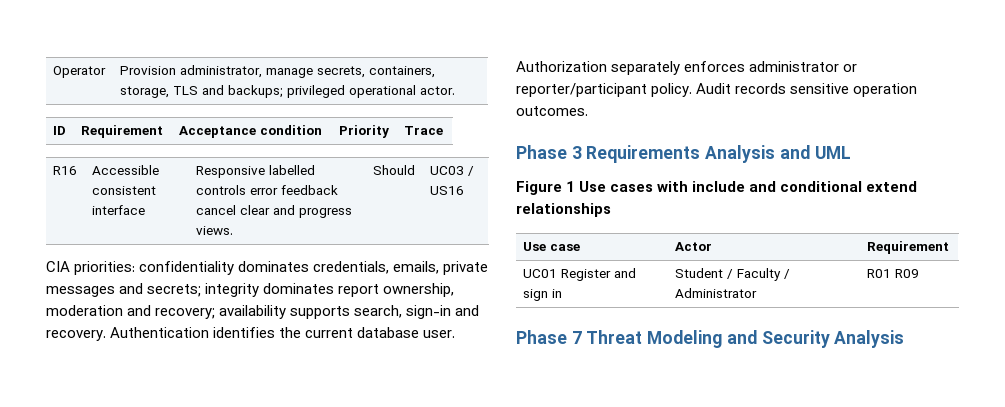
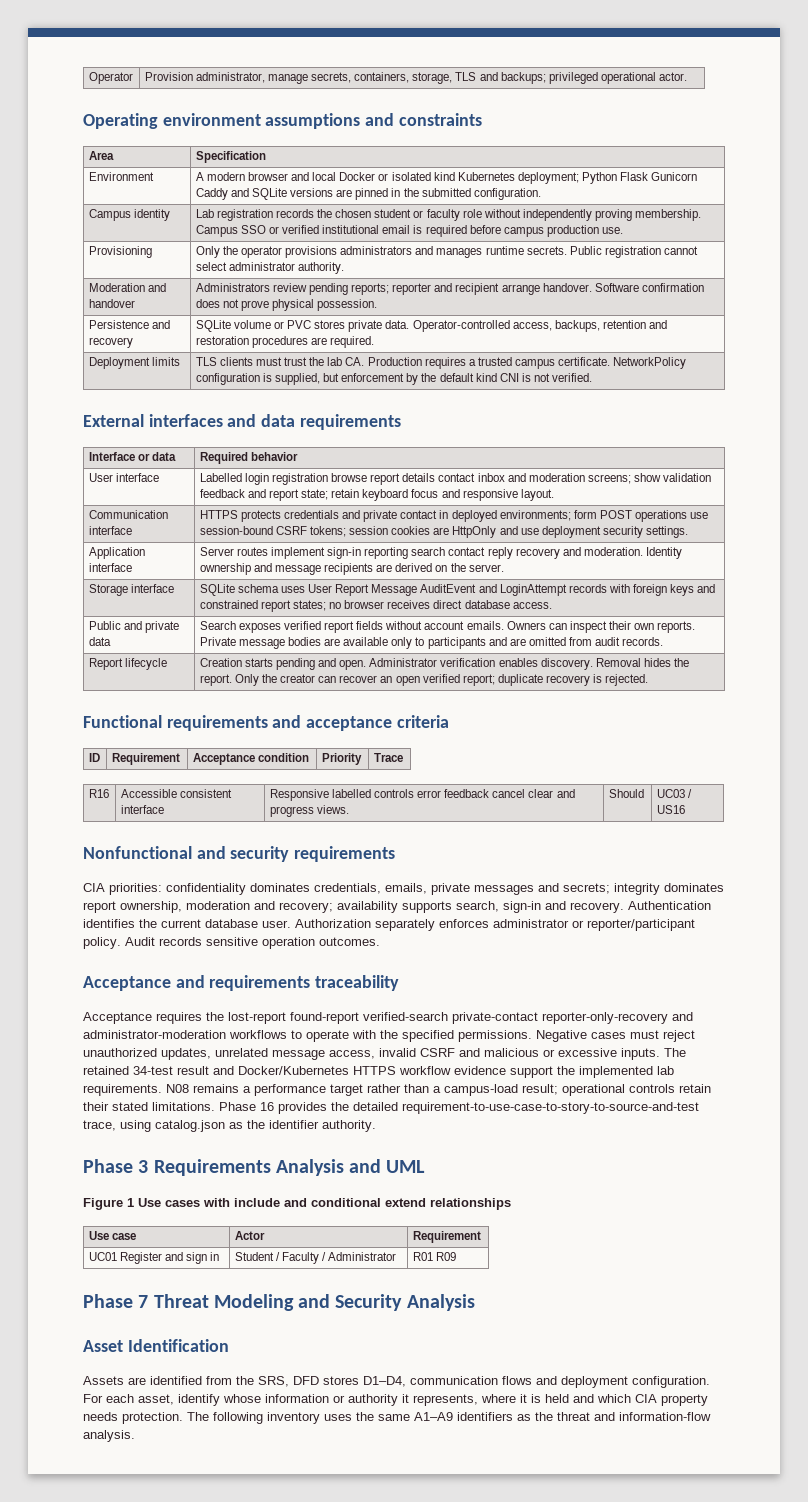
(456, 90) none -> [83,113,482,129] [88,151,114,160] [195,151,266,163] [88,172,154,181] [195,172,698,184] [195,188,541,200] [88,209,170,221] [195,209,702,221] [195,225,623,237] [88,246,152,258] [195,246,698,258] [195,262,345,274] [88,283,166,292] [88,299,135,308] [195,283,704,295] [195,299,378,311] [88,320,170,329] [88,337,133,348] [195,320,667,332] [195,336,375,348] [88,357,180,369] [195,357,687,369] [195,373,593,385] [83,414,401,430] [88,452,177,461] [199,452,298,464] [88,473,159,482] [199,473,712,485] [199,489,554,501] [88,510,168,519] [88,526,132,535] [199,510,709,522] [199,526,688,538] [88,547,145,559] [88,563,132,572] [199,547,682,559] [199,563,504,575] [88,584,174,596] [199,584,716,596] [199,600,552,612] [88,621,180,633] [88,637,111,646] [199,621,696,633] [199,637,664,649] [88,658,167,670] [199,658,689,670] [199,674,649,686] [83,715,449,731] // Operating environment assumptions and constraints // Area | Specification // Environment | A modern browser and local Docker or isolated kind Kubernetes deployment; Python Flask Gunicorn Caddy and SQLite versions are pinned in the submitted configuration. // Campus identity | Lab registration records the chosen student or faculty role without independently proving membership. Campus SSO or verified institutional email is required before campus production use. // Provisioning | Only the operator provisions administrators and manages runtime secrets. Public registration cannot select administrator authority. // Moderation and handover | Administrators review pending reports; reporter and recipient arrange handover. Software confirmation does not prove physical possession. // Persistence and recovery | SQLite volume or PVC stores private data. Operator-controlled access, backups, retention and restoration procedures are required. // Deployment limits | TLS clients must trust the lab CA. Production requires a trusted campus certificate. NetworkPolicy configuration is supplied, but enforcement by the default kind CNI is not verified. // External interfaces and data requirements // Interface or data | Required behavior // User interface | Labelled login registration browse report details contact inbox and moderation screens; show validation feedback and report state; retain keyboard focus and responsive layout. // Communication interface | HTTPS protects credentials and private contact in deployed environments; form POST operations use session-bound CSRF tokens; session cookies are HttpOnly and use deployment security settings. // Application interface | Server routes implement sign-in reporting search contact reply recovery and moderation. Identity ownership and message recipients are derived on the server. // Storage interface | SQLite schema uses User Report Message AuditEvent and LoginAttempt records with foreign keys and constrained report states; no browser receives direct database access. // Public and private data | Search exposes verified report fields without account emails. Owners can inspect their own reports. Private message bodies are available only to participants and are omitted from audit records. // Report lifecycle | Creation starts pending and open. Administrator verification enables discovery. Removal hides the report. Only the creator can recover an open verified report; duplicate recovery is rejected. // Functional requirements and acceptance criteria
(465, 190) none -> [83,846,396,862] // Nonfunctional and security requirements
(588, 111) none -> [83,975,400,991] [83,1012,693,1024] [83,1030,695,1042] [83,1048,686,1060] [83,1066,674,1078] [83,1084,711,1096] [83,1102,699,1114] [83,1120,376,1132] // Acceptance and requirements traceability // Acceptance requires the lost-report found-report verified-search private-contact reporter-only-recovery and administrator-moderation workflows to operate with the specified permissions. Negative cases must reject unauthorized updates, unrelated message access, invalid CSRF and malicious or excessive inputs. The retained 34-test result and Docker/Kubernetes HTTPS workflow evidence support the implemented lab requirements. N08 remains a performance target rather than a campus-load result; operational controls retain their stated limitations. Phase 16 provides the detailed requirement-to-use-case-to-story-to-source-and-test trace, using catalog.json as the identifier authority.
(905, 339) none -> [83,1339,229,1352] [83,1376,710,1388] [83,1394,708,1406] [83,1412,711,1424] [83,1430,135,1442] // Asset Identification // Assets are identified from the SRS, DFD stores D1–D4, communication flows and deployment configuration. For each asset, identify whose information or authority it represents, where it is held and which CIA property needs protection. The following inventory uses the same A1–A9 identifiers as the threat and information-flow analysis.

